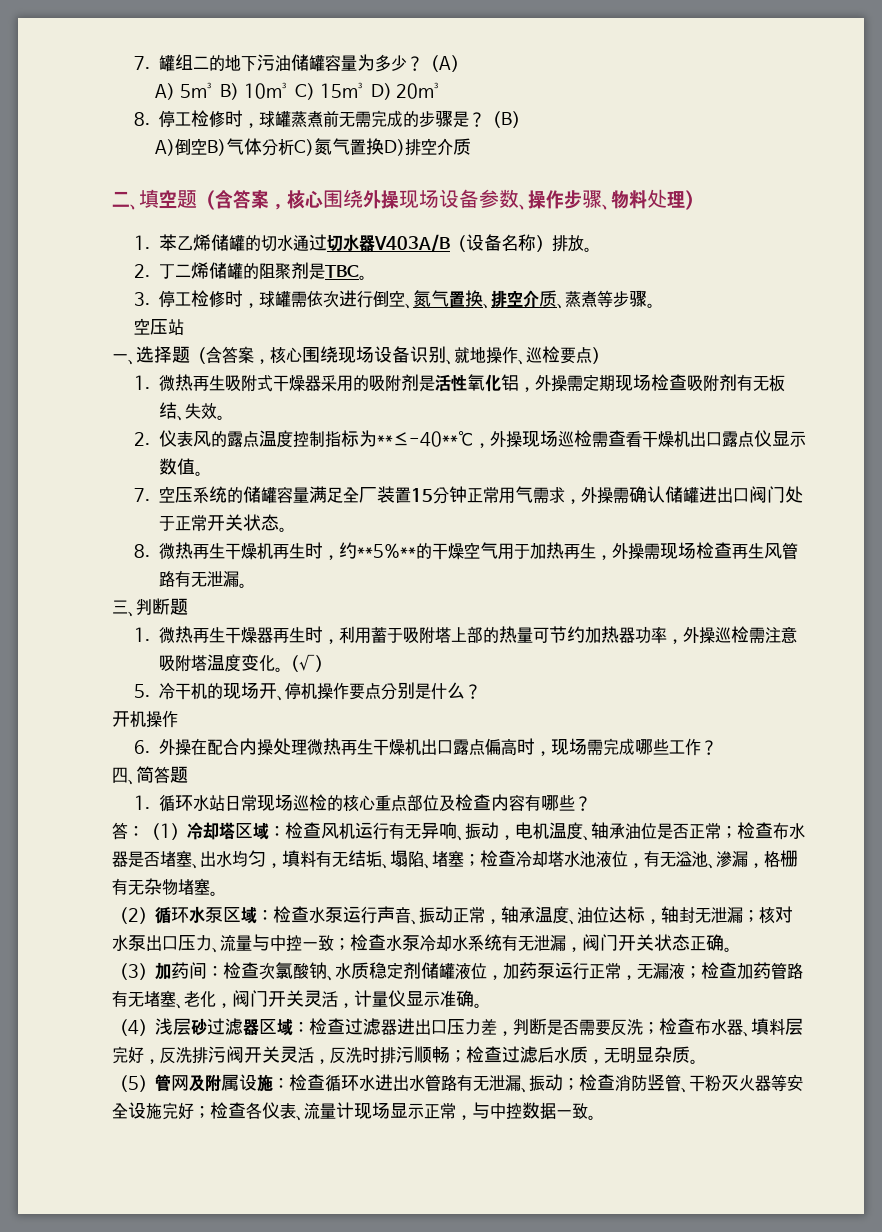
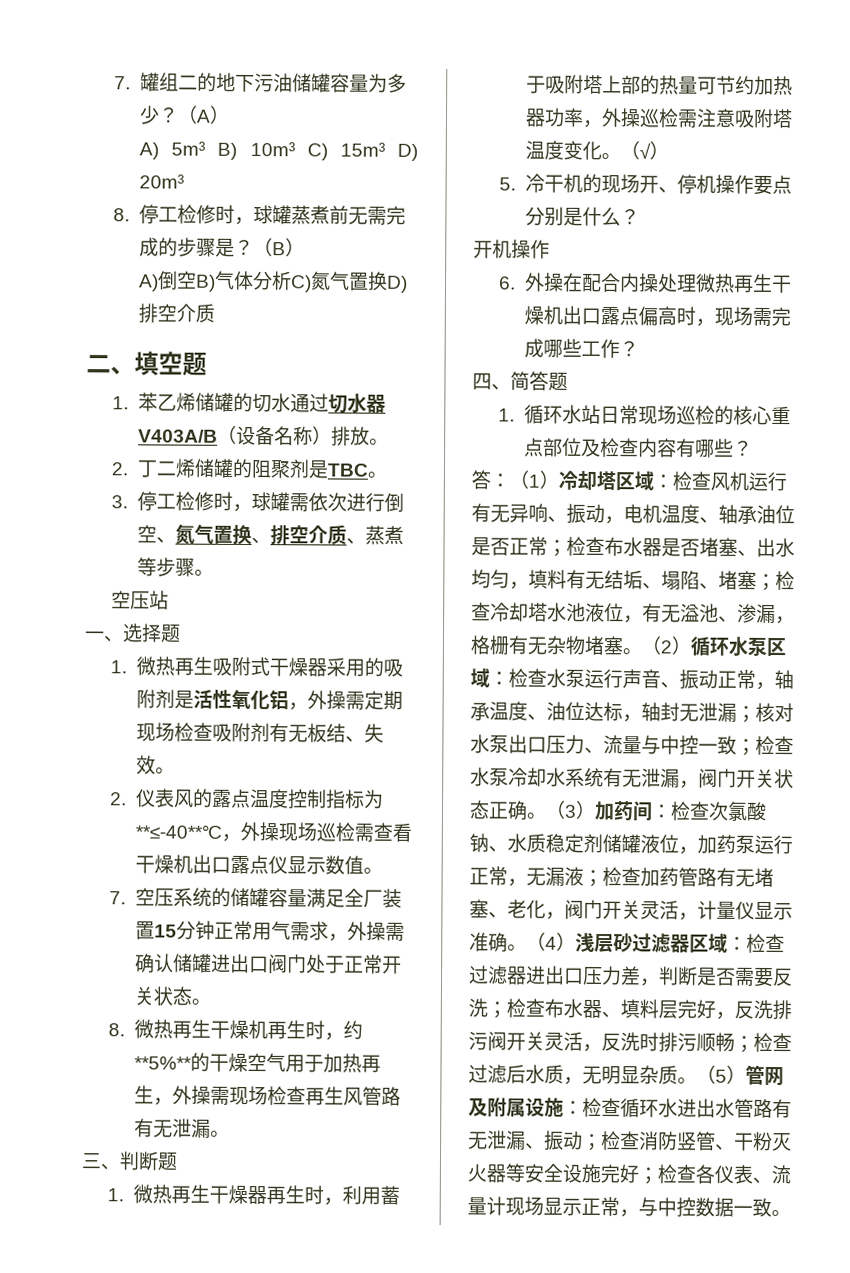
[197,189,703,210] （含答案，核心围绕外操现场设备参数、操作步骤、物料处理） -> (207, 364) none
[190,346,608,365] （含答案，核心围绕现场设备识别、就地操作、巡检要点） -> (181, 633) none
(218, 893) // -> (642, 651) none
(732, 949) // -> (546, 815) none
(482, 1005) // -> (527, 947) none
(698, 1061) // -> (697, 1080) none

